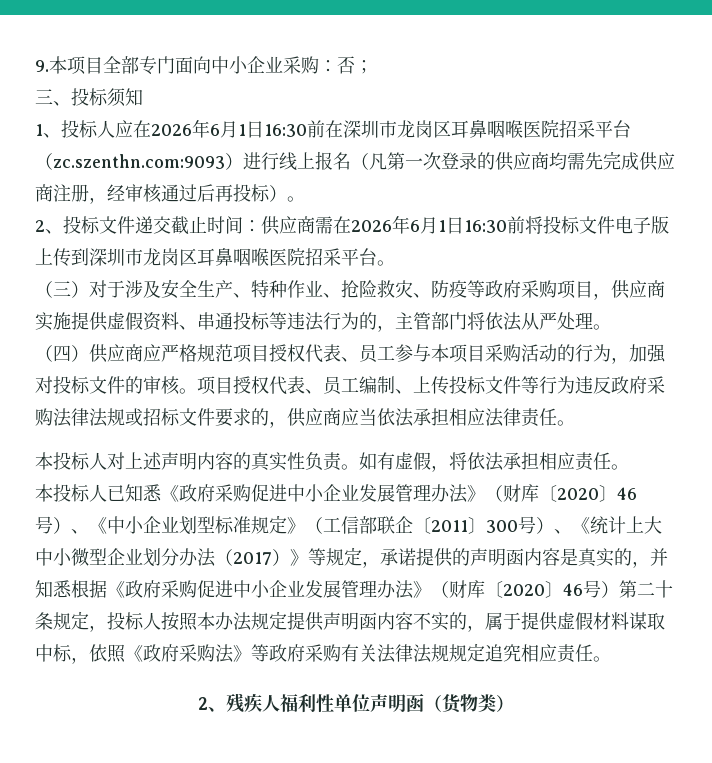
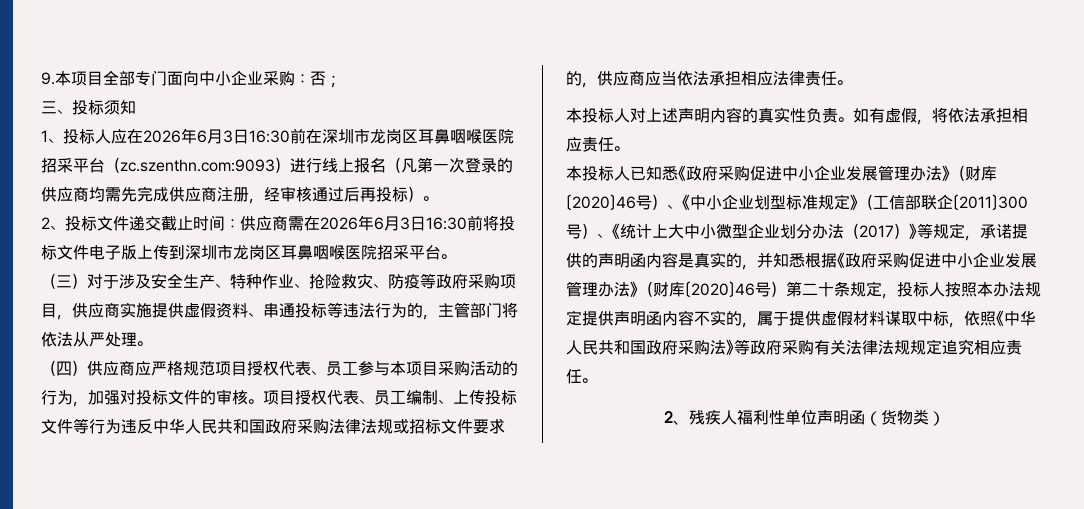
[238,124,246,136] 1 -> [223,130,233,143] 3
[438,220,446,232] 1 -> [400,217,410,230] 3
(611, 385) none -> [153,419,265,434] 中华人民共和国
(143, 653) none -> [1004,311,1036,326] [566,340,646,355] 中华人民共和国

